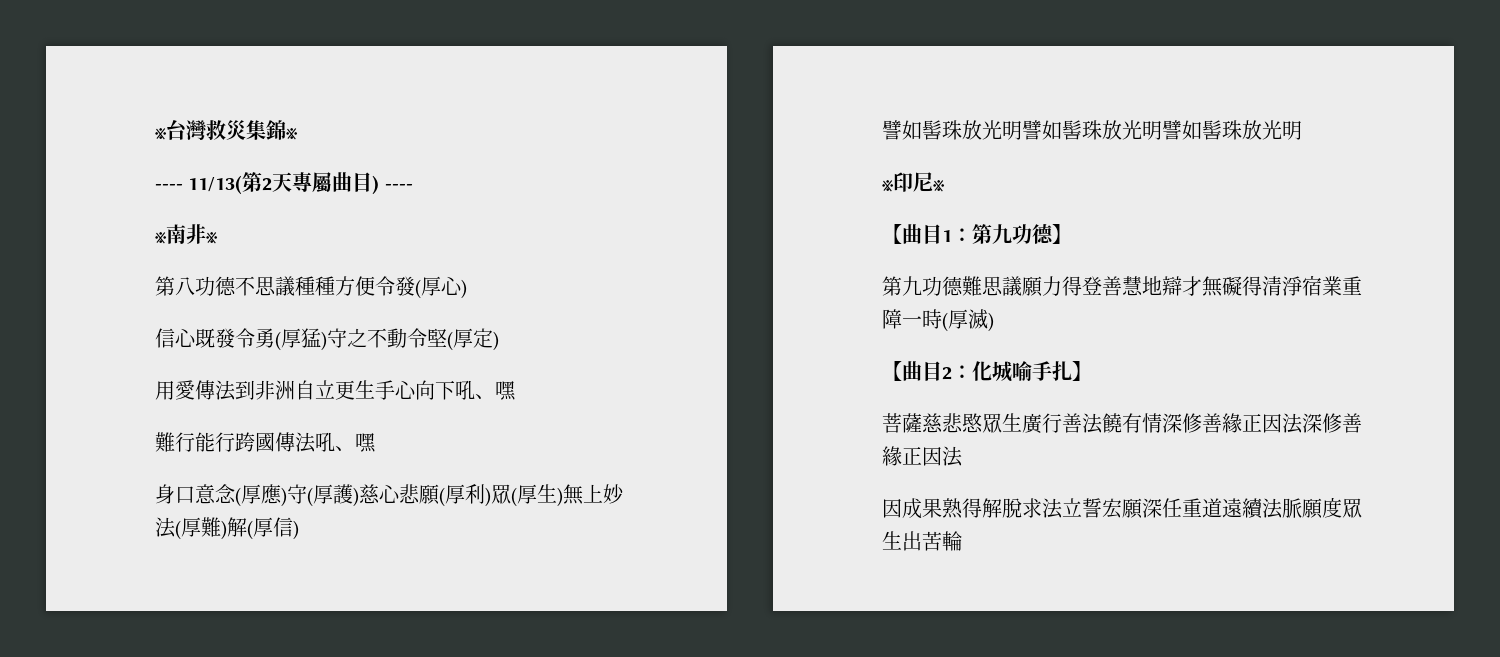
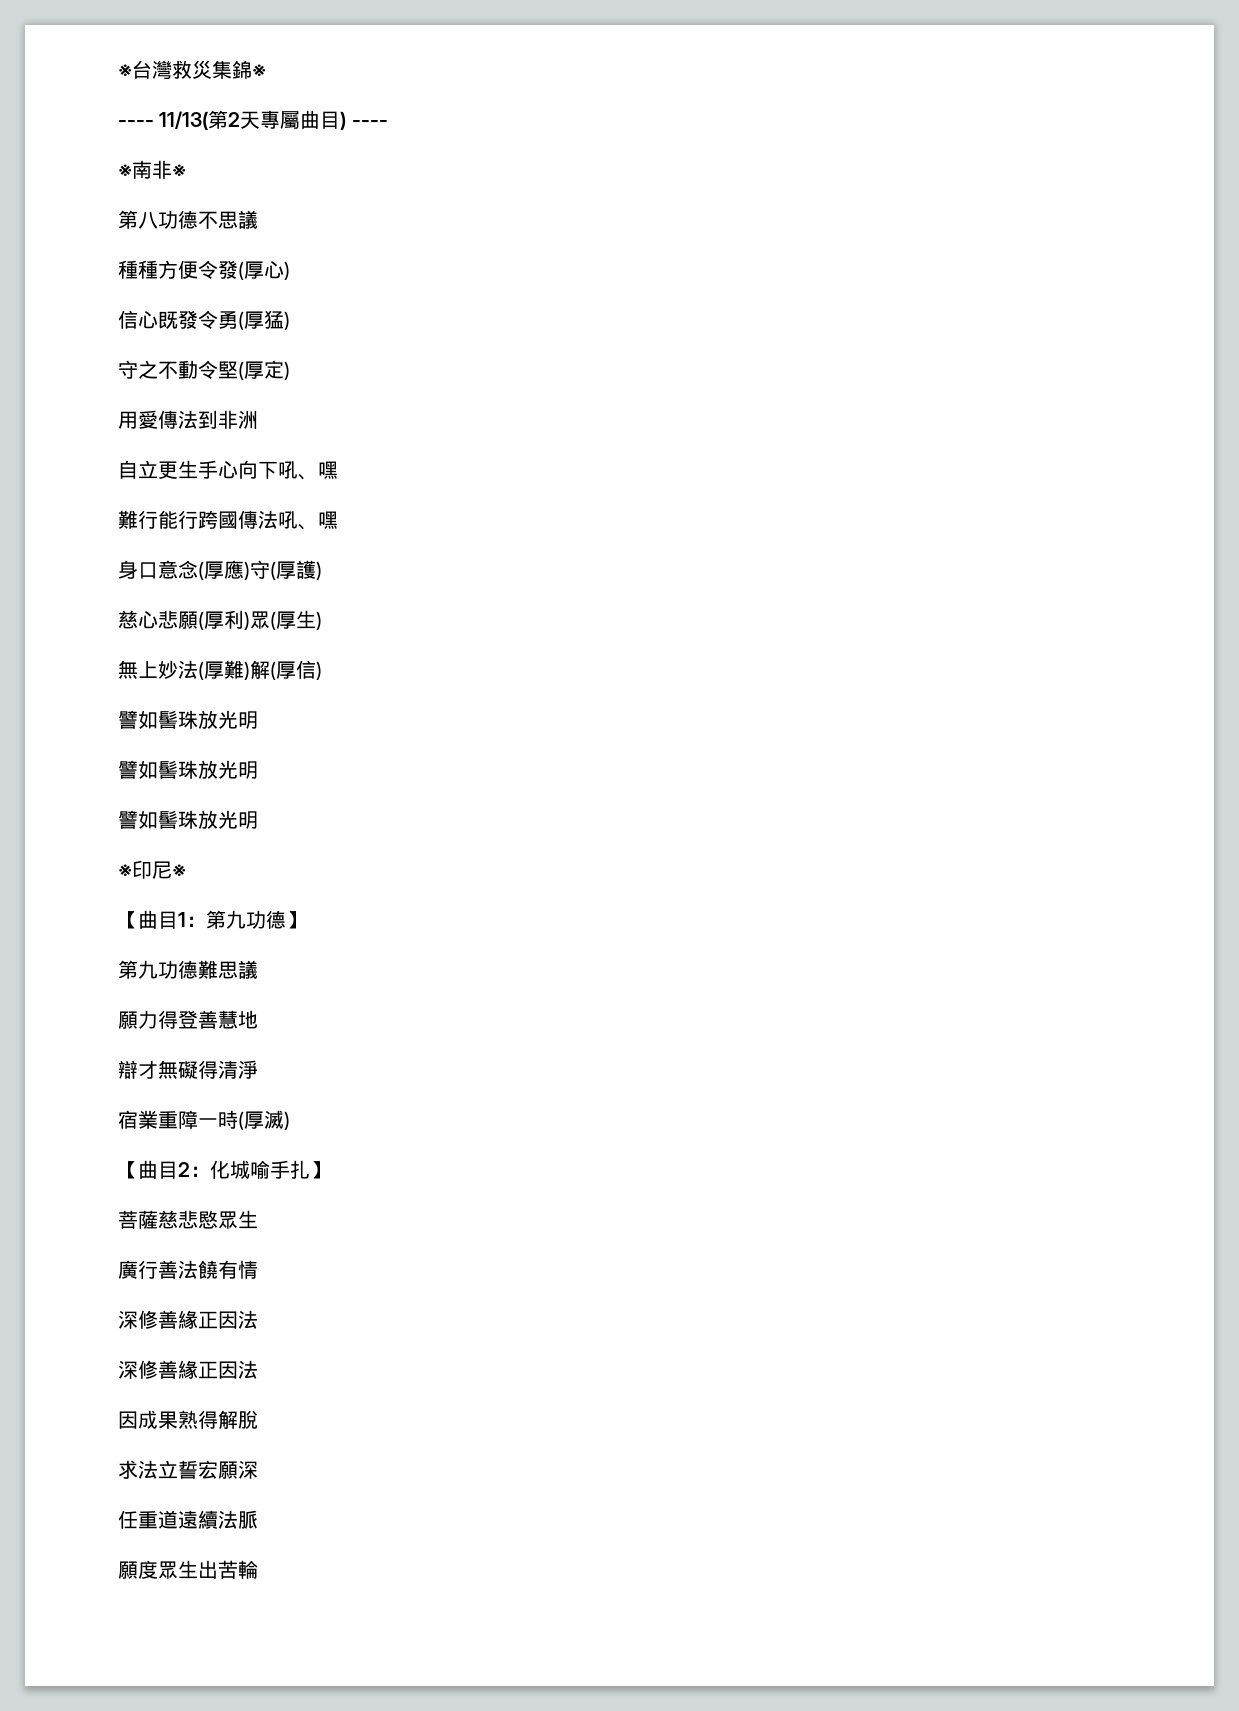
(295, 286) none -> (258, 219) //
(327, 341) none -> (290, 320) //
(295, 390) none -> (258, 419) //
(359, 497) none -> (322, 570) //
(563, 497) none -> (322, 620) //
[1022,120,1162,140] 譬如髻珠放光明 -> [118,760,258,779] // 譬如髻珠放光明 //
(1022, 286) none -> (258, 969) //
(1162, 285) none -> (258, 1019) //
(1302, 286) none -> (258, 1069) //
(1022, 422) none -> (258, 1219) //
[1162,413,1303,434] 深修善緣正因法 -> [118,1310,258,1329] // 深修善緣正因法 //
(1022, 508) none -> (258, 1419) //
(1162, 508) none -> (258, 1469) //
(1302, 508) none -> (258, 1519) //

